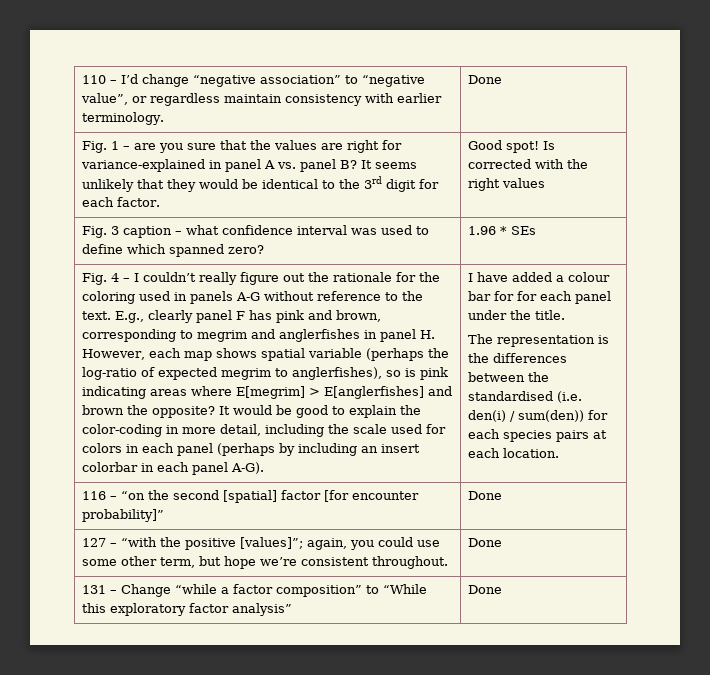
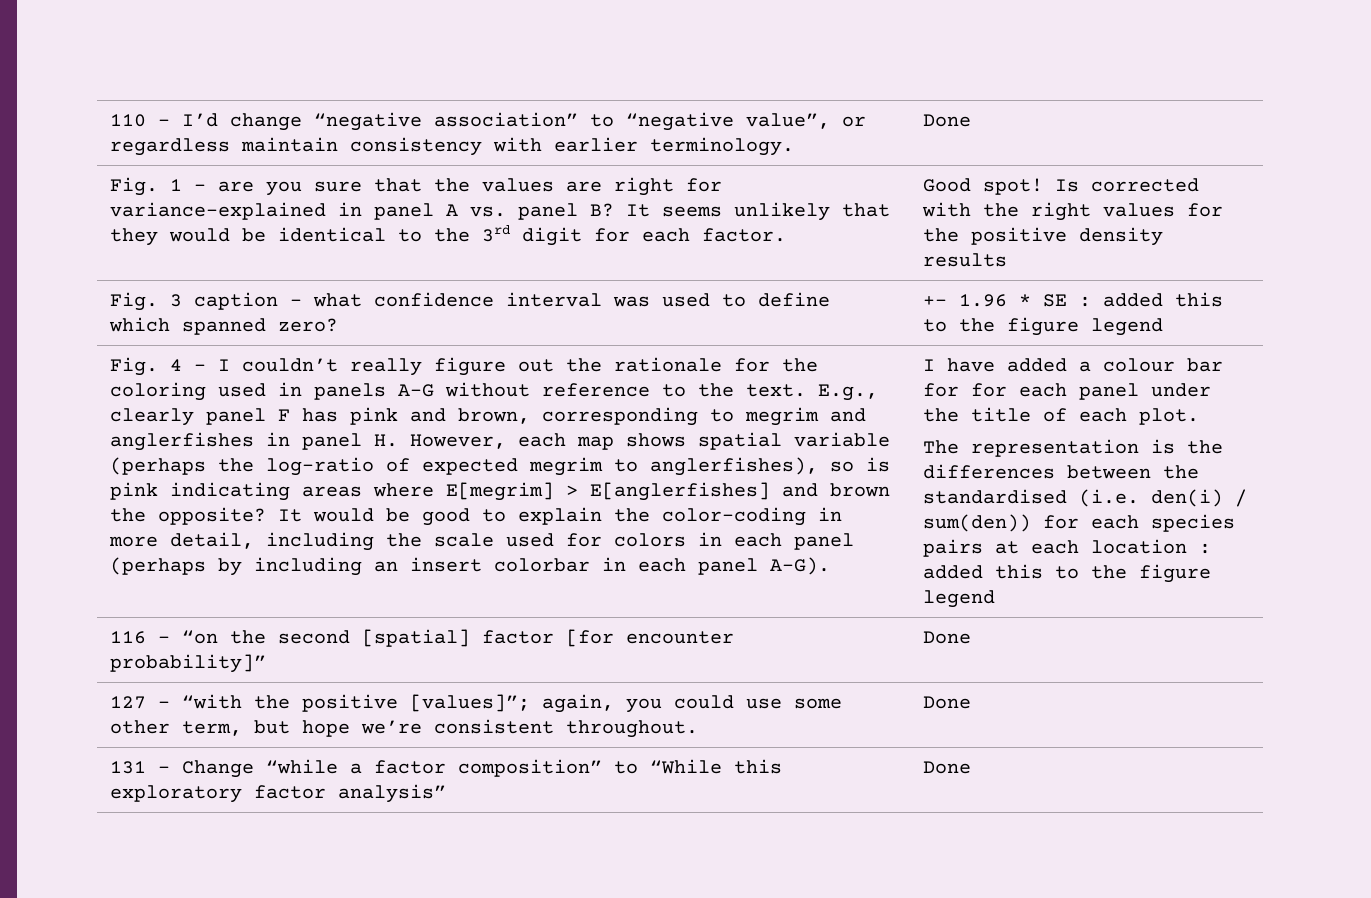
(546, 183) none -> [1186,203,1223,217] [922,227,1163,246] [922,253,1007,267] for the positive density results
(265, 249) none -> [922,295,947,306] +-
[511,226,537,235] SEs -> [1042,292,1223,307] [922,317,1163,336] SE : added this to the figure legend
[535,310,566,320] title. -> [970,407,1199,425] title of each plot.
[503,448,560,458] location. -> [1090,539,1211,554] [922,564,1211,583] [922,590,995,608] location : added this to the figure legend

